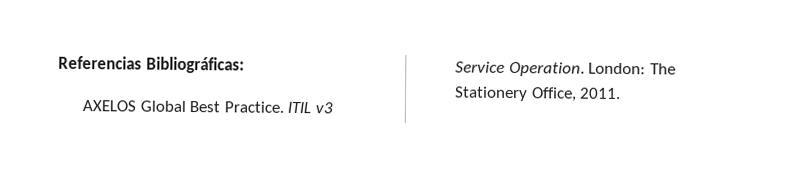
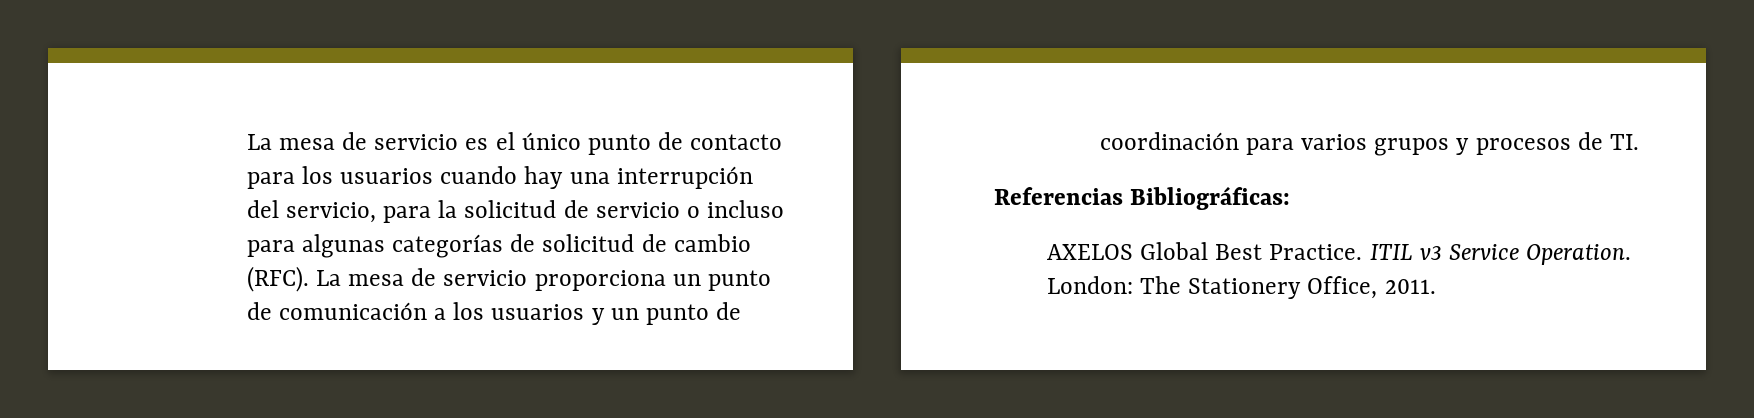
(58, 62) none -> [246,132,783,155] [246,166,753,189] [246,200,785,223] [246,234,751,258] [246,266,771,292] [246,302,742,325] [1099,132,1639,156] La mesa de servicio es el único punto de contacto para los usuarios cuando hay una interrupción del servicio, para la solicitud de servicio o incluso para algunas categorías de solicitud de cambio (RFC). La mesa de servicio proporciona un punto de comunicación a los usuarios y un punto de coordinación para varios grupos y procesos de TI. //

